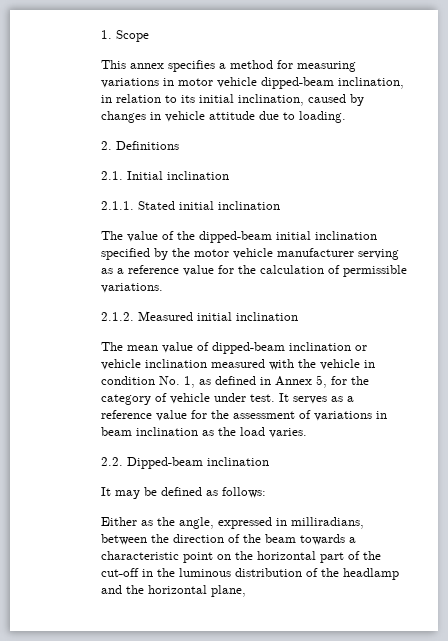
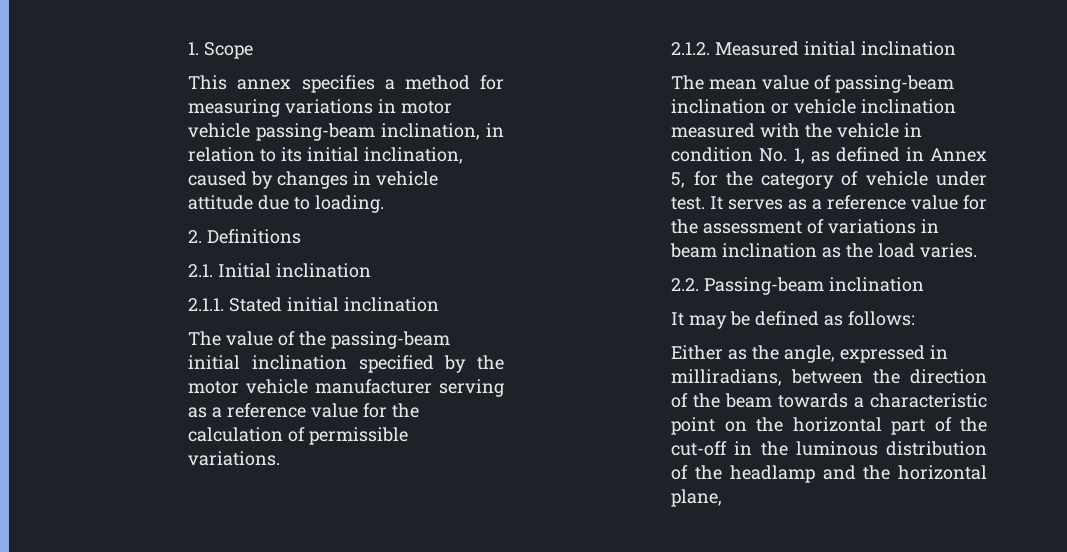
[261,77,335,89] dipped-beam -> [256,123,376,141] passing-beam
[199,231,273,243] dipped-beam -> [330,331,450,349] passing-beam
[212,342,286,354] dipped-beam -> [834,75,954,93] passing-beam
[127,457,204,469] Dipped-beam -> [704,277,825,295] Passing-beam

